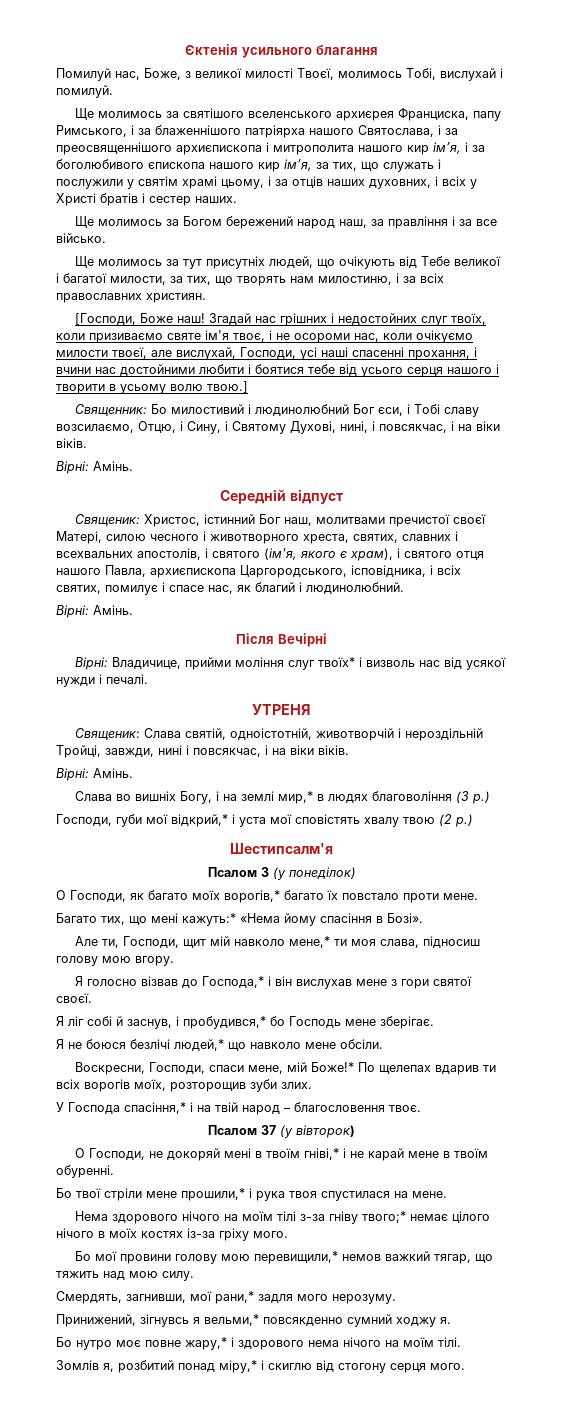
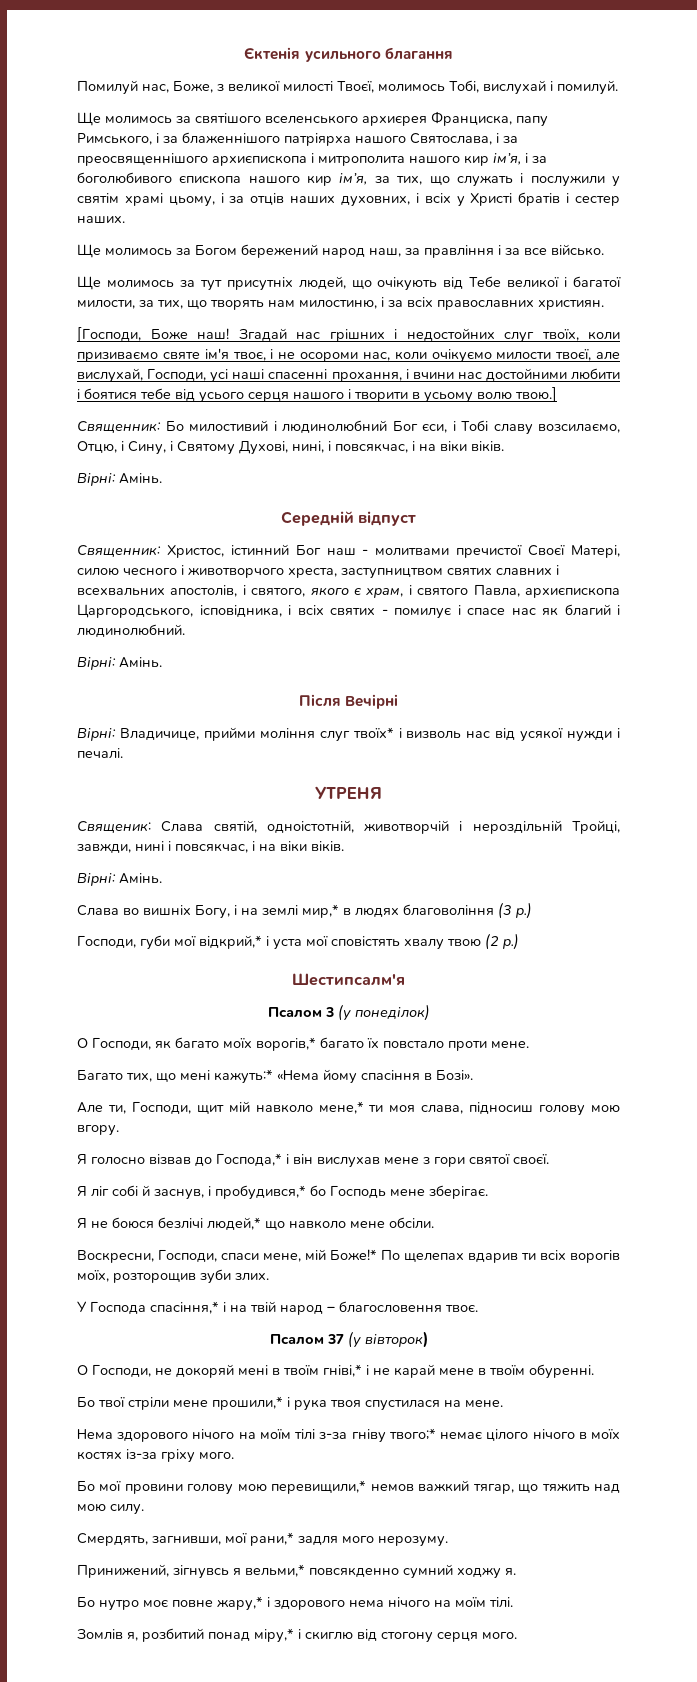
[75,514,141,526] Священик: -> [77,545,161,557] Священник:
[284,517,313,526] наш, -> [326,548,369,555] наш -
[453,514,487,524] своєї -> [528,545,566,556] Своєї
[210,534,398,544] животворного хреста, святих, -> [188,567,492,579] животворчого хреста, заступництвом святих
[212,548,297,560] святого (ім'я, -> [251,588,306,597] святого,
[350,548,484,561] [56,568,101,575] храм), і святого отця нашого -> [366,585,469,598] храм, і святого
[56,585,101,594] святих, -> [330,608,388,616] святих -
[208,585,233,594] нас, -> [511,608,536,615] нас

